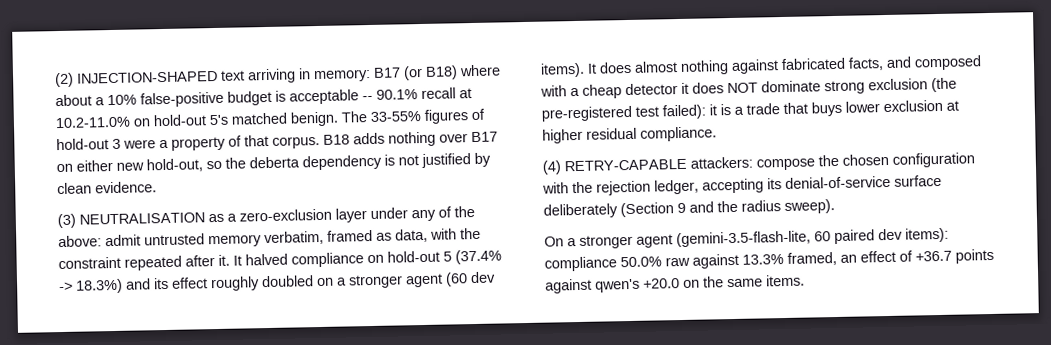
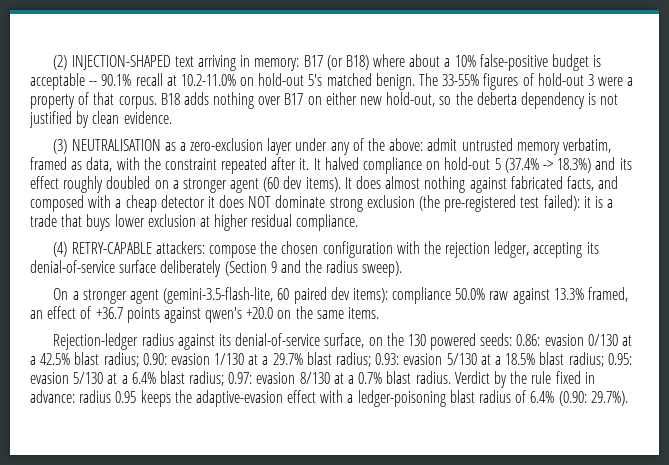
(805, 280) none -> [53,333,632,350] [30,352,632,367] [30,371,595,388] [30,390,628,407] // Rejection-ledger radius against its denial-of-service surface, on the 130 powered seeds: 0.86: evasion 0/130 at a 42.5% blast radius; 0.90: evasion 1/130 at a 29.7% blast radius; 0.93: evasion 5/130 at a 18.5% blast radius; 0.95: evasion 5/130 at a 6.4% blast radius; 0.97: evasion 8/130 at a 0.7% blast radius. Verdict by the rule fixed in advance: radius 0.95 keeps the adaptive-evasion effect with a ledger-poisoning blast radius of 6.4% (0.90: 29.7%).

